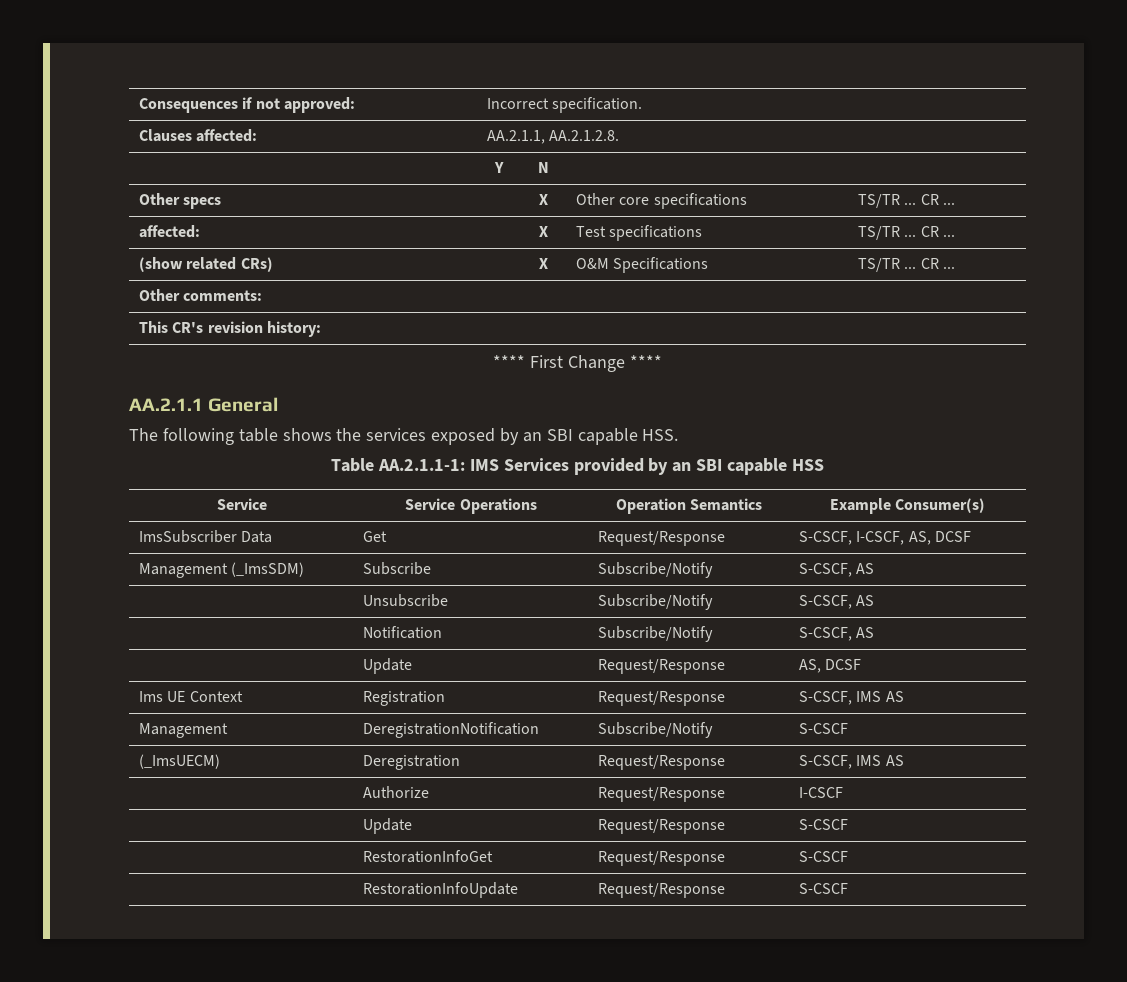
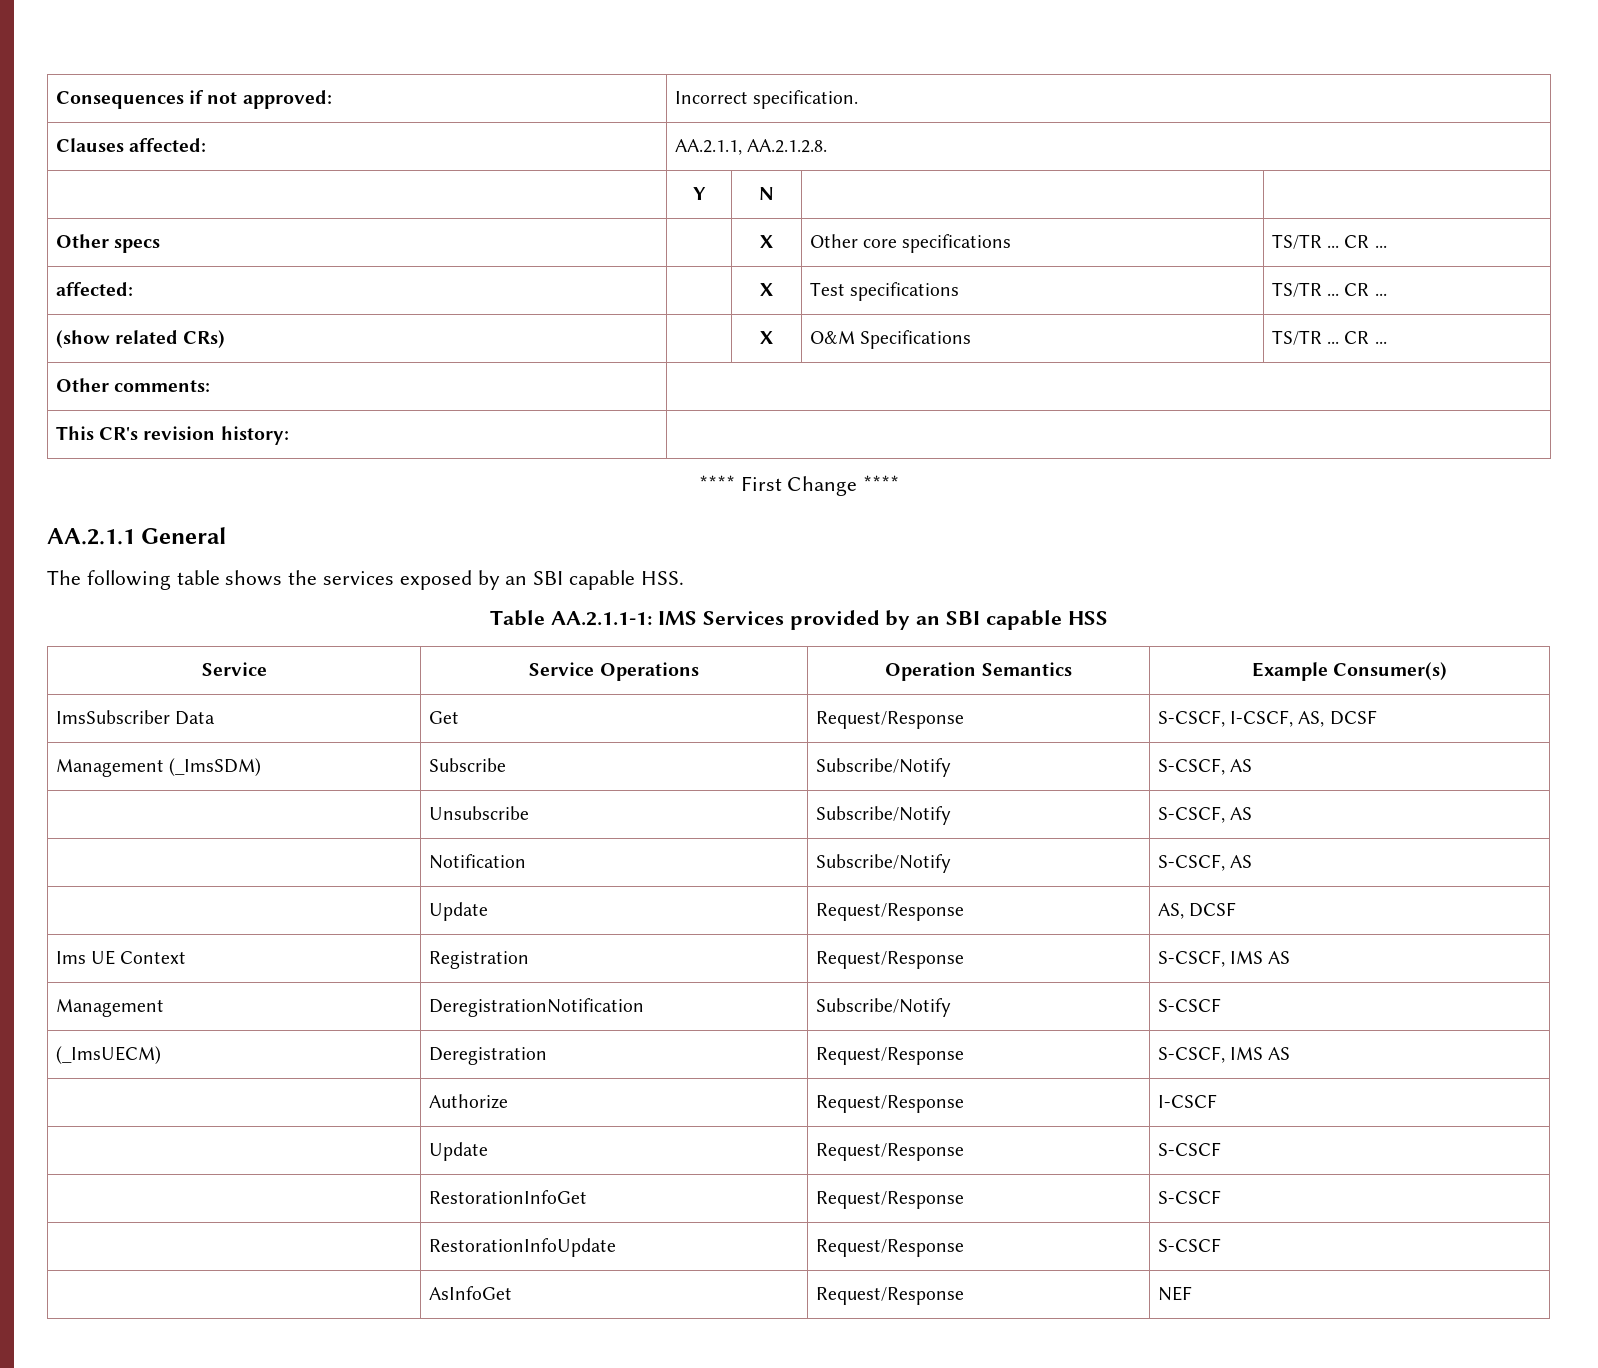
(849, 888) none -> [428,1286,512,1300] [815,1287,964,1305] [1157,1286,1192,1301] // | AsInfoGet | Request/Response | NEF

